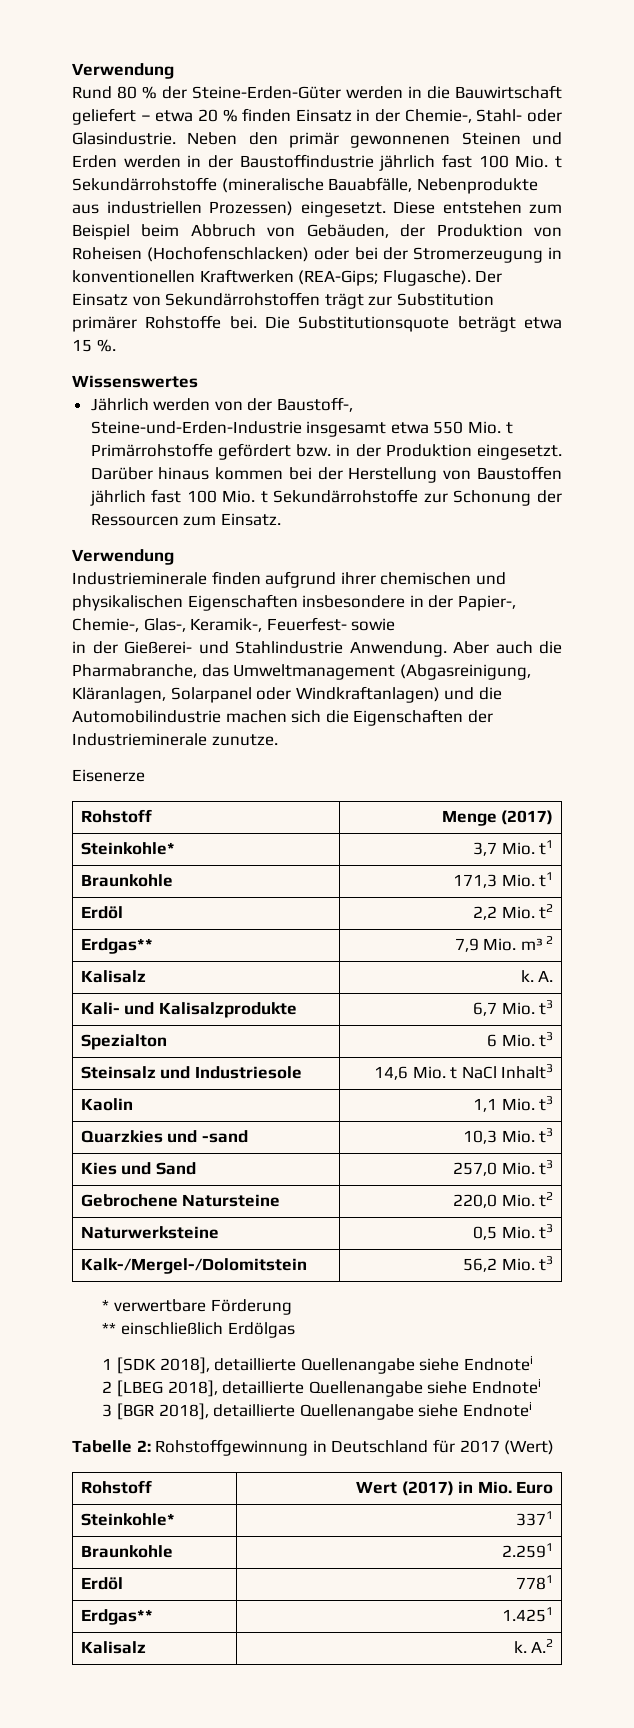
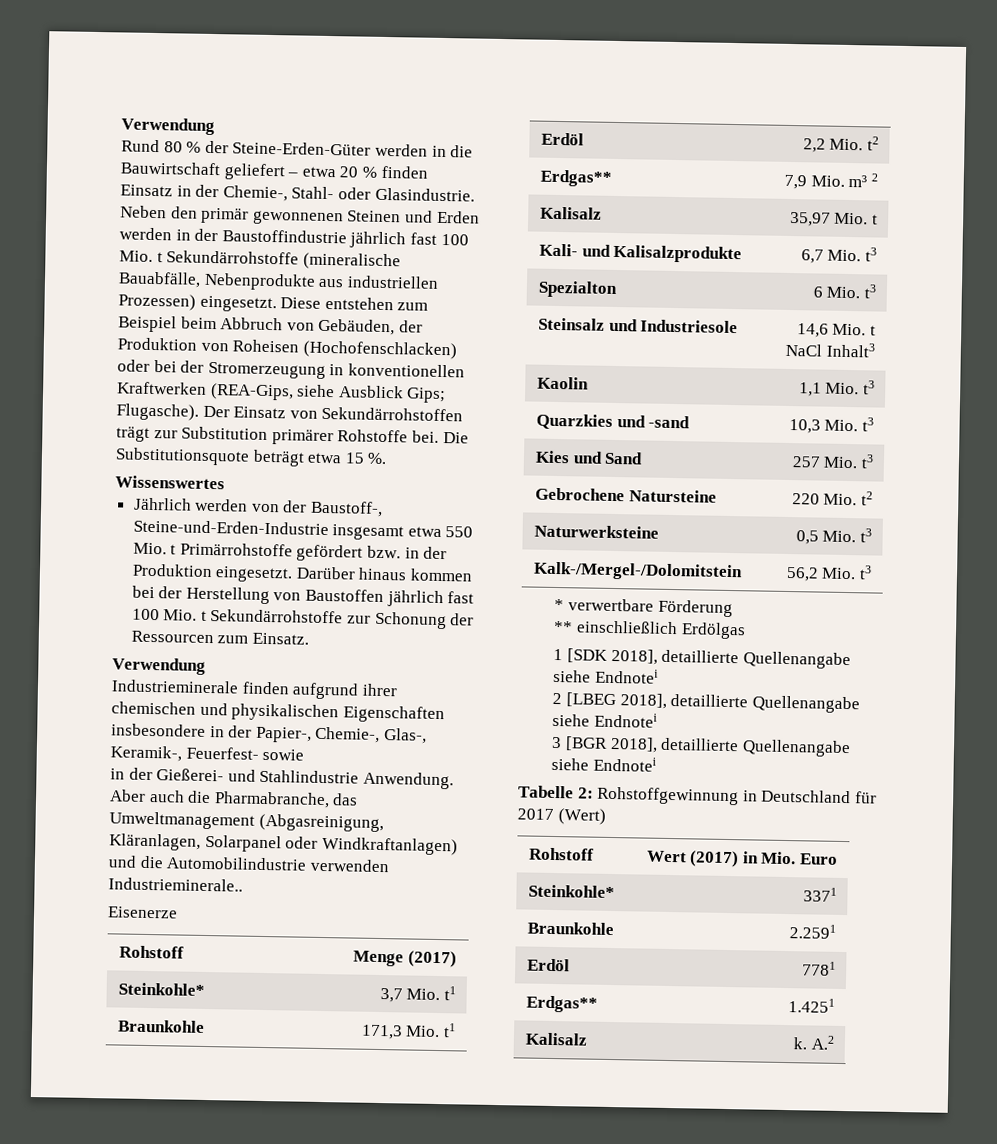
[298,270,379,286] (REA-Gips; -> [209,382,447,404] (REA-Gips, siehe Ausblick Gips;
[225,709,493,726] [72,733,278,746] machen sich die Eigenschaften der Industrieminerale zunutze. -> [309,858,390,873] [108,877,243,892] verwenden Industrieminerale..
[520,970,554,982] k. A. -> [789,211,879,227] 35,97 Mio. t
[453,1162,498,1176] 257,0 -> [791,456,821,468] 257
[453,1194,498,1208] 220,0 -> [791,493,820,505] 220

